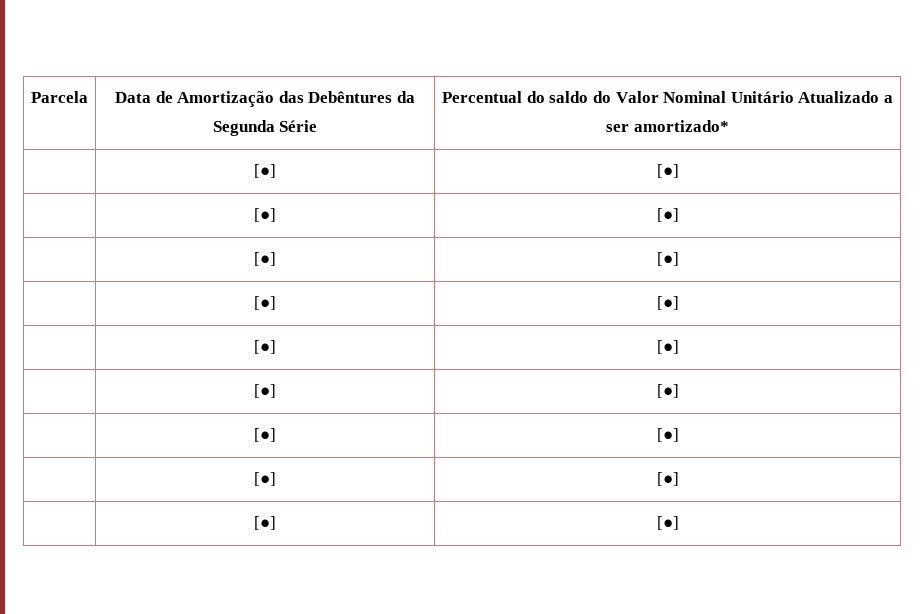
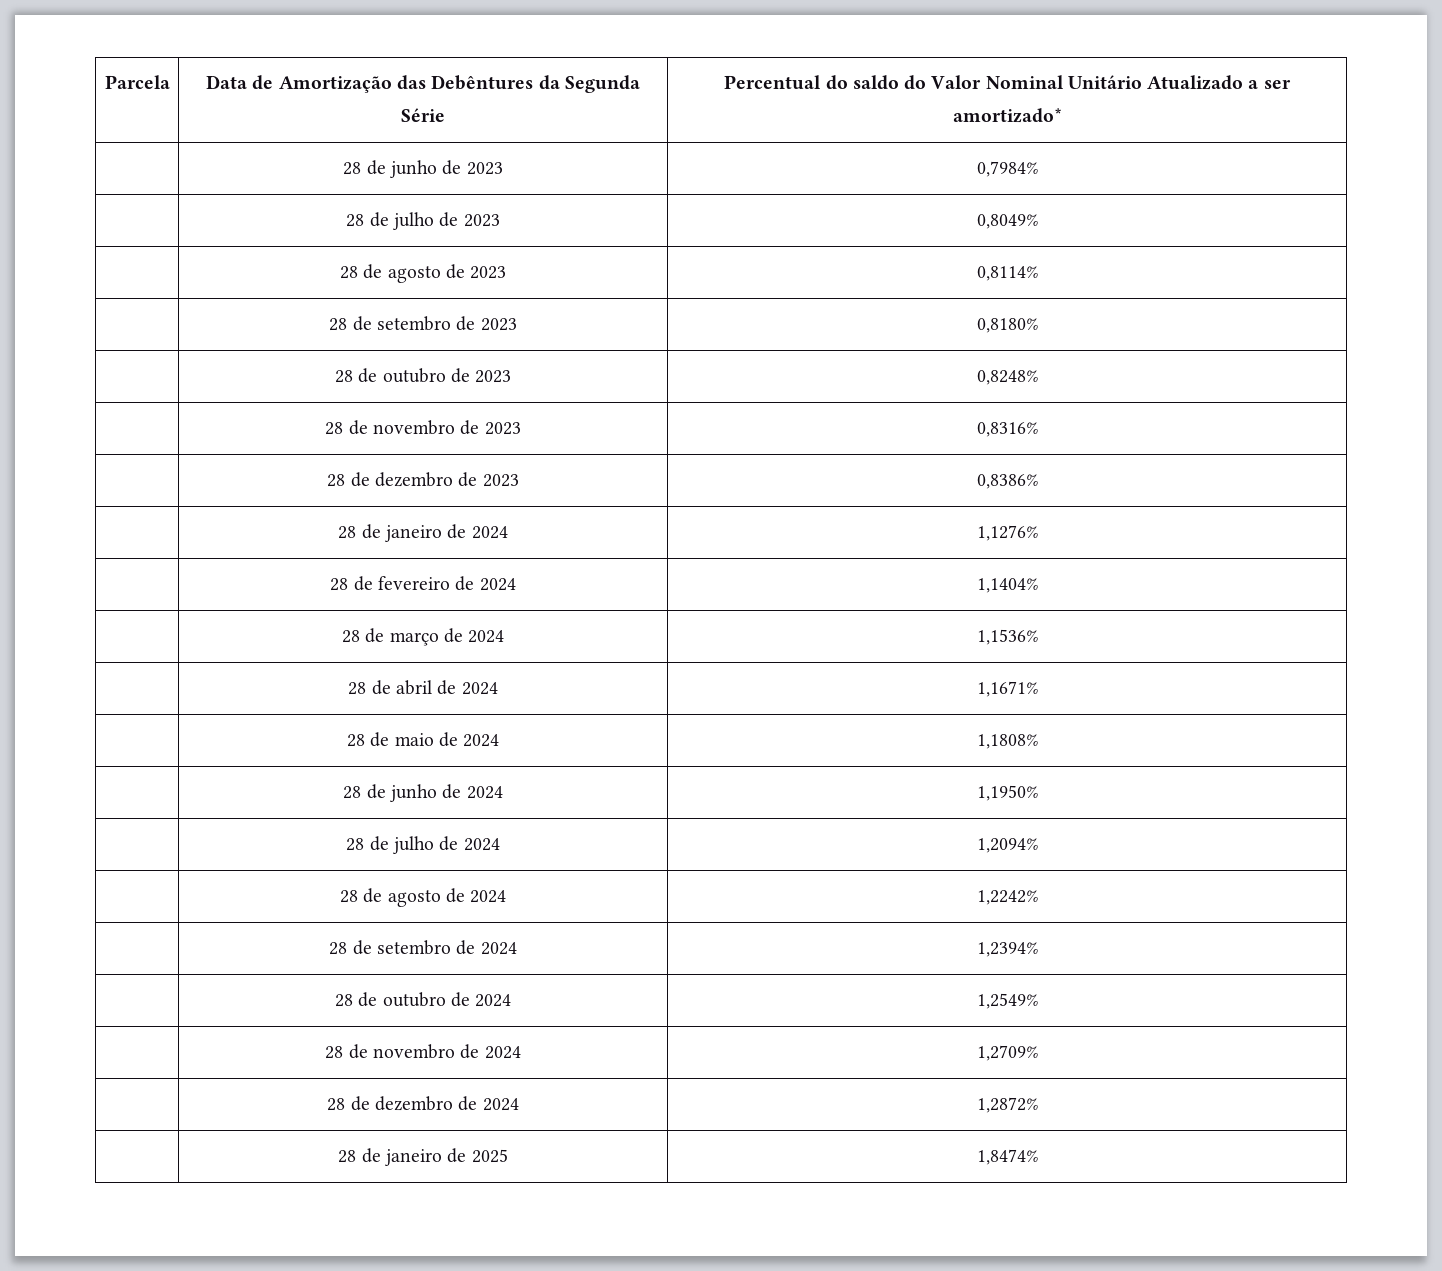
[254,164,276,178] [656,164,679,178] [254,208,276,222] [656,208,679,222] [254,252,276,266] [656,252,679,266] [254,296,276,310] [656,296,679,310] [254,340,276,354] [656,340,679,354] [254,384,276,398] [656,384,679,398] [254,428,276,442] [656,428,679,442] [254,472,276,486] [656,472,679,486] [254,516,276,530] [656,516,679,530] [●] | [●] // | [●] | [●] // | [●] | [●] // | [●] | [●] // | [●] | [●] // | [●] | [●] // | [●] | [●] // | [●] | [●] // | [●] | [●] -> [343,160,503,178] [976,161,1038,177] [346,212,500,230] [976,214,1038,229] [339,264,507,283] [976,266,1038,281] [329,316,517,331] [976,318,1038,333] [334,368,512,383] [976,370,1038,385] [325,420,521,435] [976,422,1038,437] [327,472,519,487] [976,474,1038,489] [338,524,508,542] [976,525,1038,541] [330,576,516,591] [976,578,1038,593] [341,628,505,646] [976,629,1038,645] [348,680,498,695] [976,681,1038,697] [346,732,500,747] [976,734,1038,749] [343,784,503,802] [976,785,1038,801] [346,836,500,854] [976,838,1038,853] [339,888,507,907] [976,890,1038,905] [329,940,517,955] [976,942,1038,957] [334,992,512,1007] [976,993,1038,1009] [325,1044,521,1059] [976,1045,1038,1061] [327,1096,519,1111] [976,1097,1038,1113] [338,1148,508,1166] [976,1149,1038,1165] 28 de junho de 2023 | 0,7984% // | 28 de julho de 2023 | 0,8049% // | 28 de agosto de 2023 | 0,8114% // | 28 de setembro de 2023 | 0,8180% // | 28 de outubro de 2023 | 0,8248% // | 28 de novembro de 2023 | 0,8316% // | 28 de dezembro de 2023 | 0,8386% // | 28 de janeiro de 2024 | 1,1276% // | 28 de fevereiro de 2024 | 1,1404% // | 28 de março de 2024 | 1,1536% // | 28 de abril de 2024 | 1,1671% // | 28 de maio de 2024 | 1,1808% // | 28 de junho de 2024 | 1,1950% // | 28 de julho de 2024 | 1,2094% // | 28 de agosto de 2024 | 1,2242% // | 28 de setembro de 2024 | 1,2394% // | 28 de outubro de 2024 | 1,2549% // | 28 de novembro de 2024 | 1,2709% // | 28 de dezembro de 2024 | 1,2872% // | 28 de janeiro de 2025 | 1,8474%

